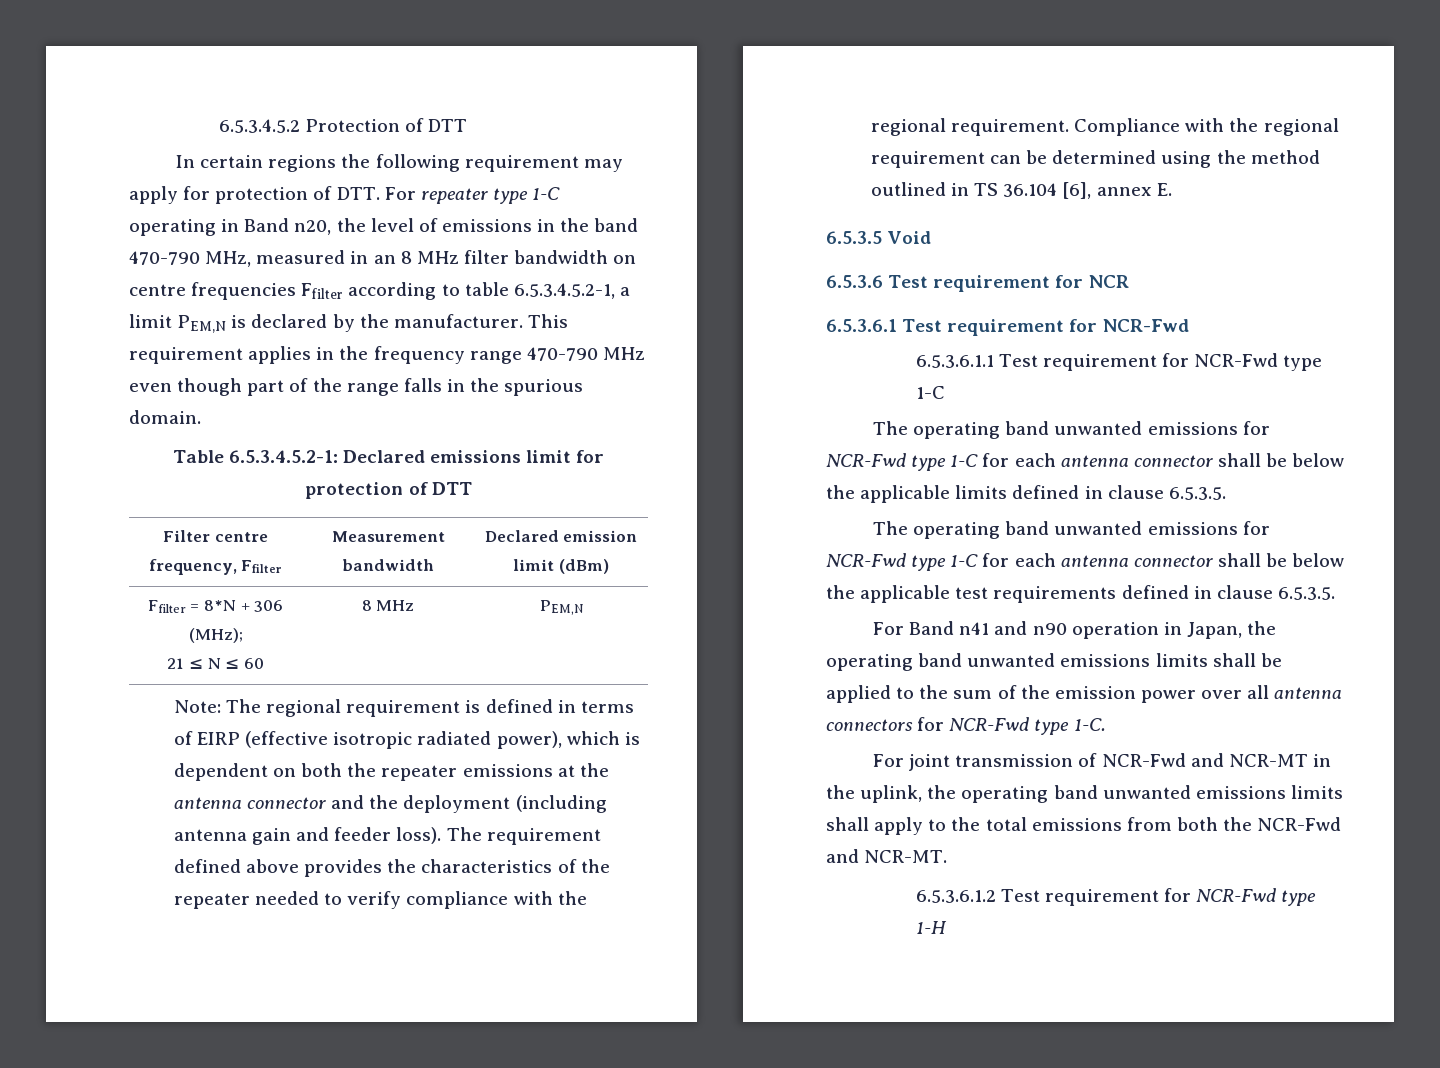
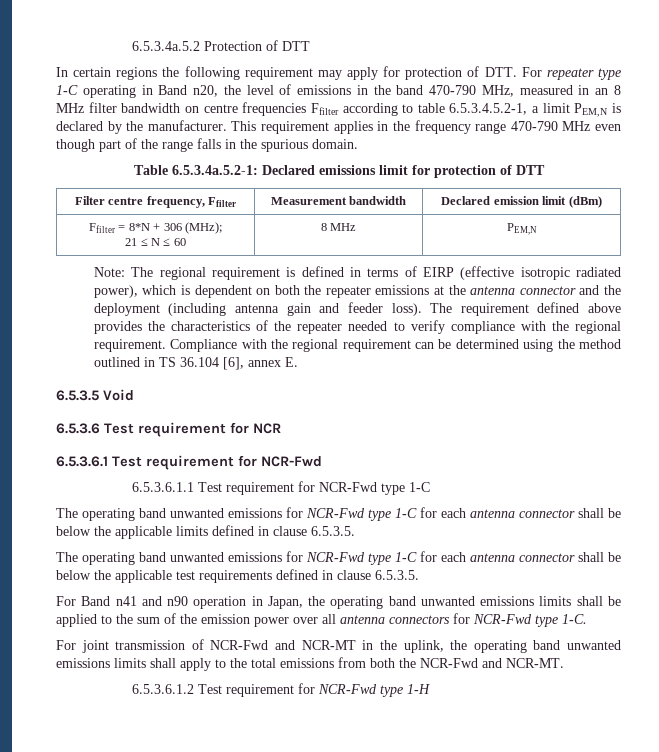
[218,119,300,133] 6.5.3.4.5.2 -> [131,41,200,51] 6.5.3.4a.5.2
[228,450,338,463] 6.5.3.4.5.2-1: -> [171,165,258,175] 6.5.3.4a.5.2-1:

